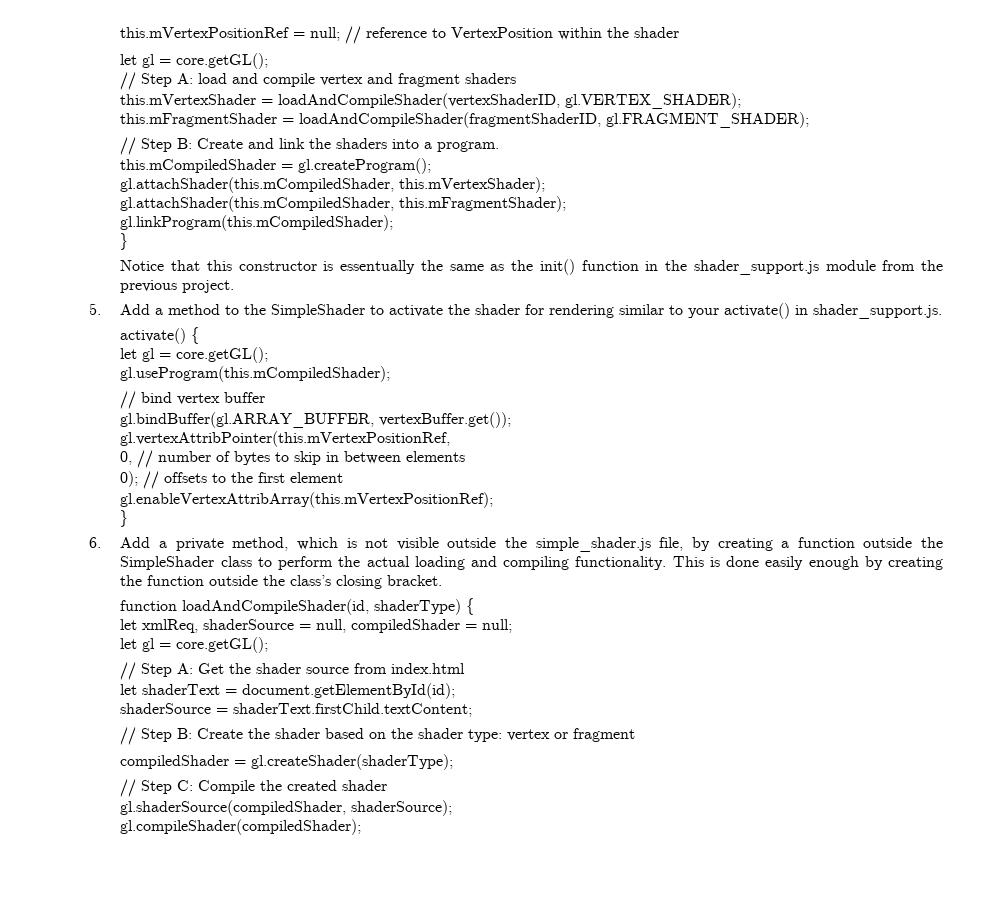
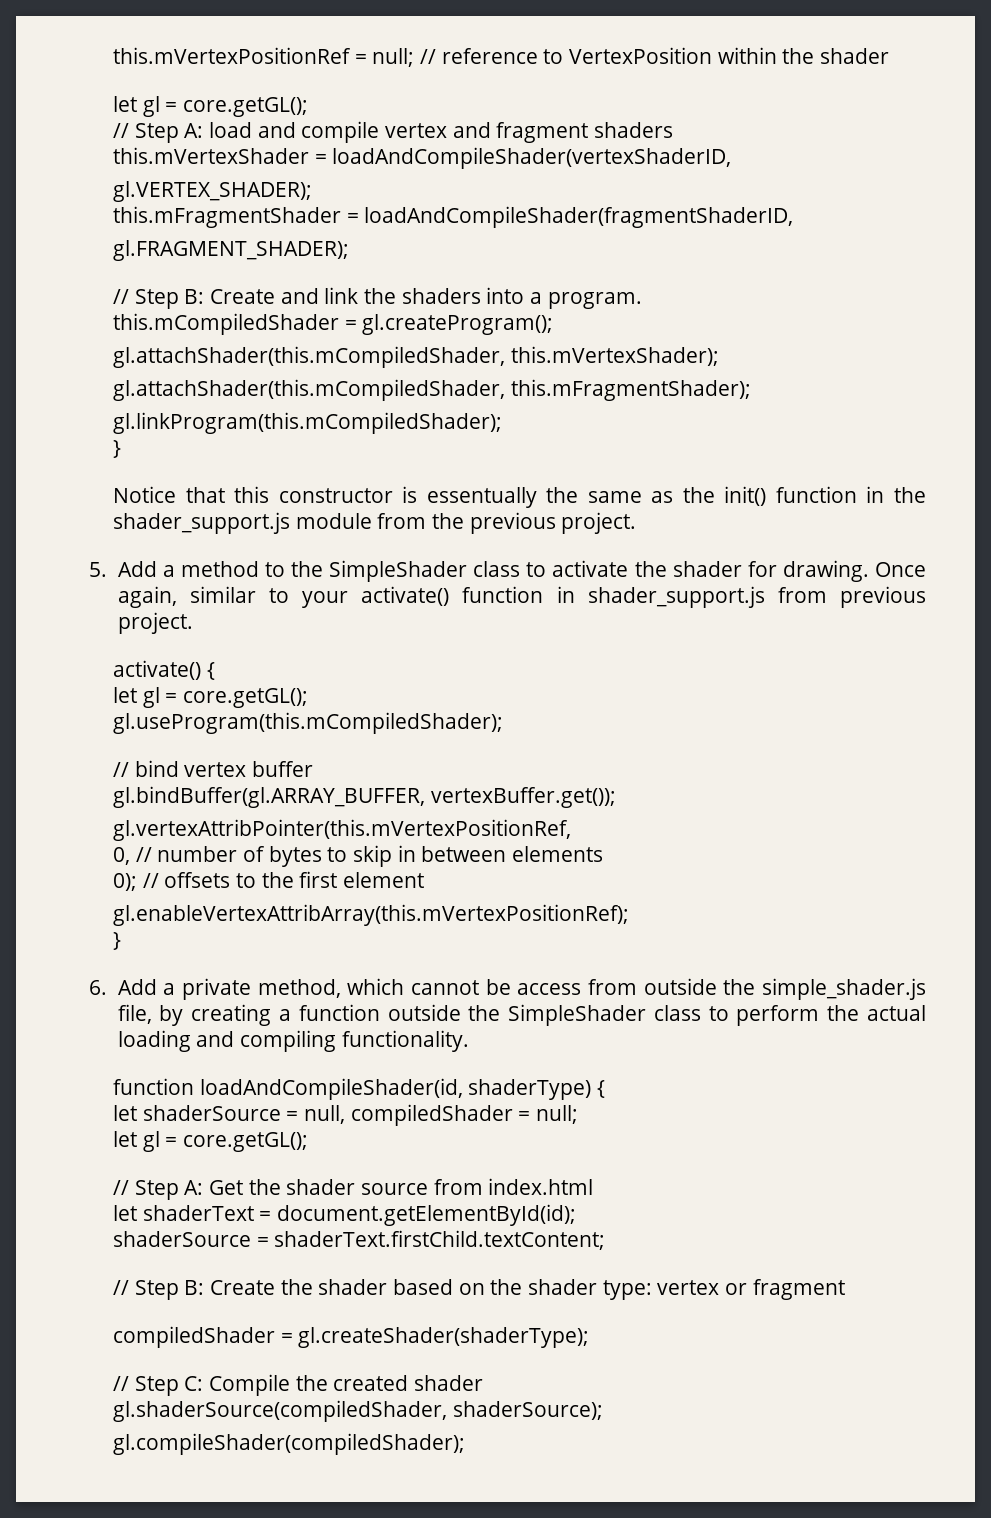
(561, 101) none -> (732, 158) //
(602, 120) none -> (794, 217) //
(366, 311) none -> [473,561,521,577] class
[549,304,615,318] rendering -> [782,560,926,582] [117,586,177,608] drawing. Once again,
[795,304,943,319] in shader_support.js. -> [462,586,927,608] [117,612,193,634] function in shader_support.js from previous project.
[346,537,439,550] is not visible -> [410,979,637,995] cannot be access from
[672,556,943,570] [120,575,443,589] This is done easily enough by creating the function outside the class’s closing bracket. -> (469, 1041) none
[142,619,199,633] xmlReq, -> (138, 1113) none

